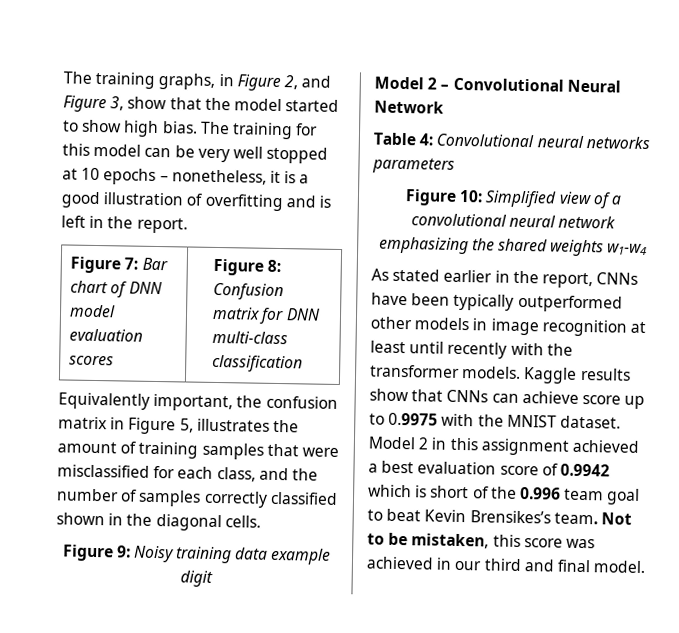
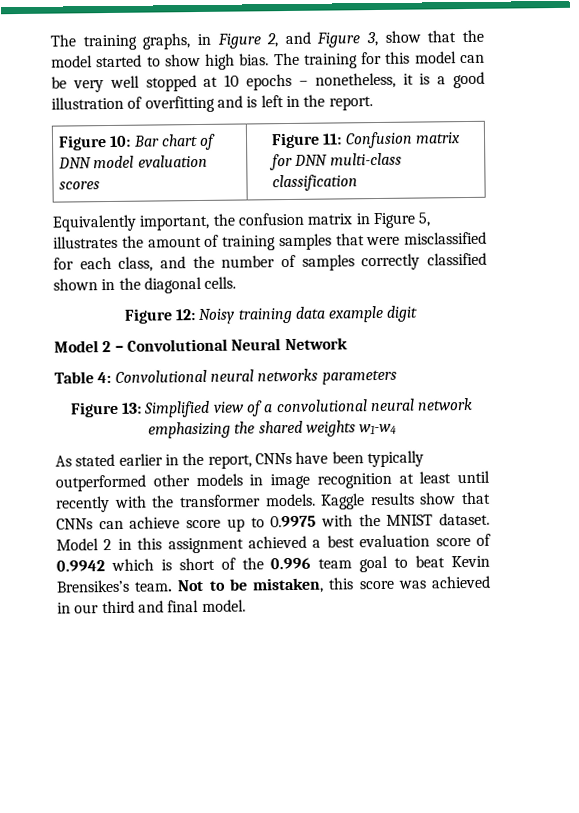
[124,257,139,270] 7: -> [109,135,132,147] 10:
[267,259,282,273] 8: -> [322,133,343,145] 11:
[116,545,131,558] 9: -> [174,309,196,321] 12:
[459,189,484,203] 10: -> [121,402,143,414] 13:

